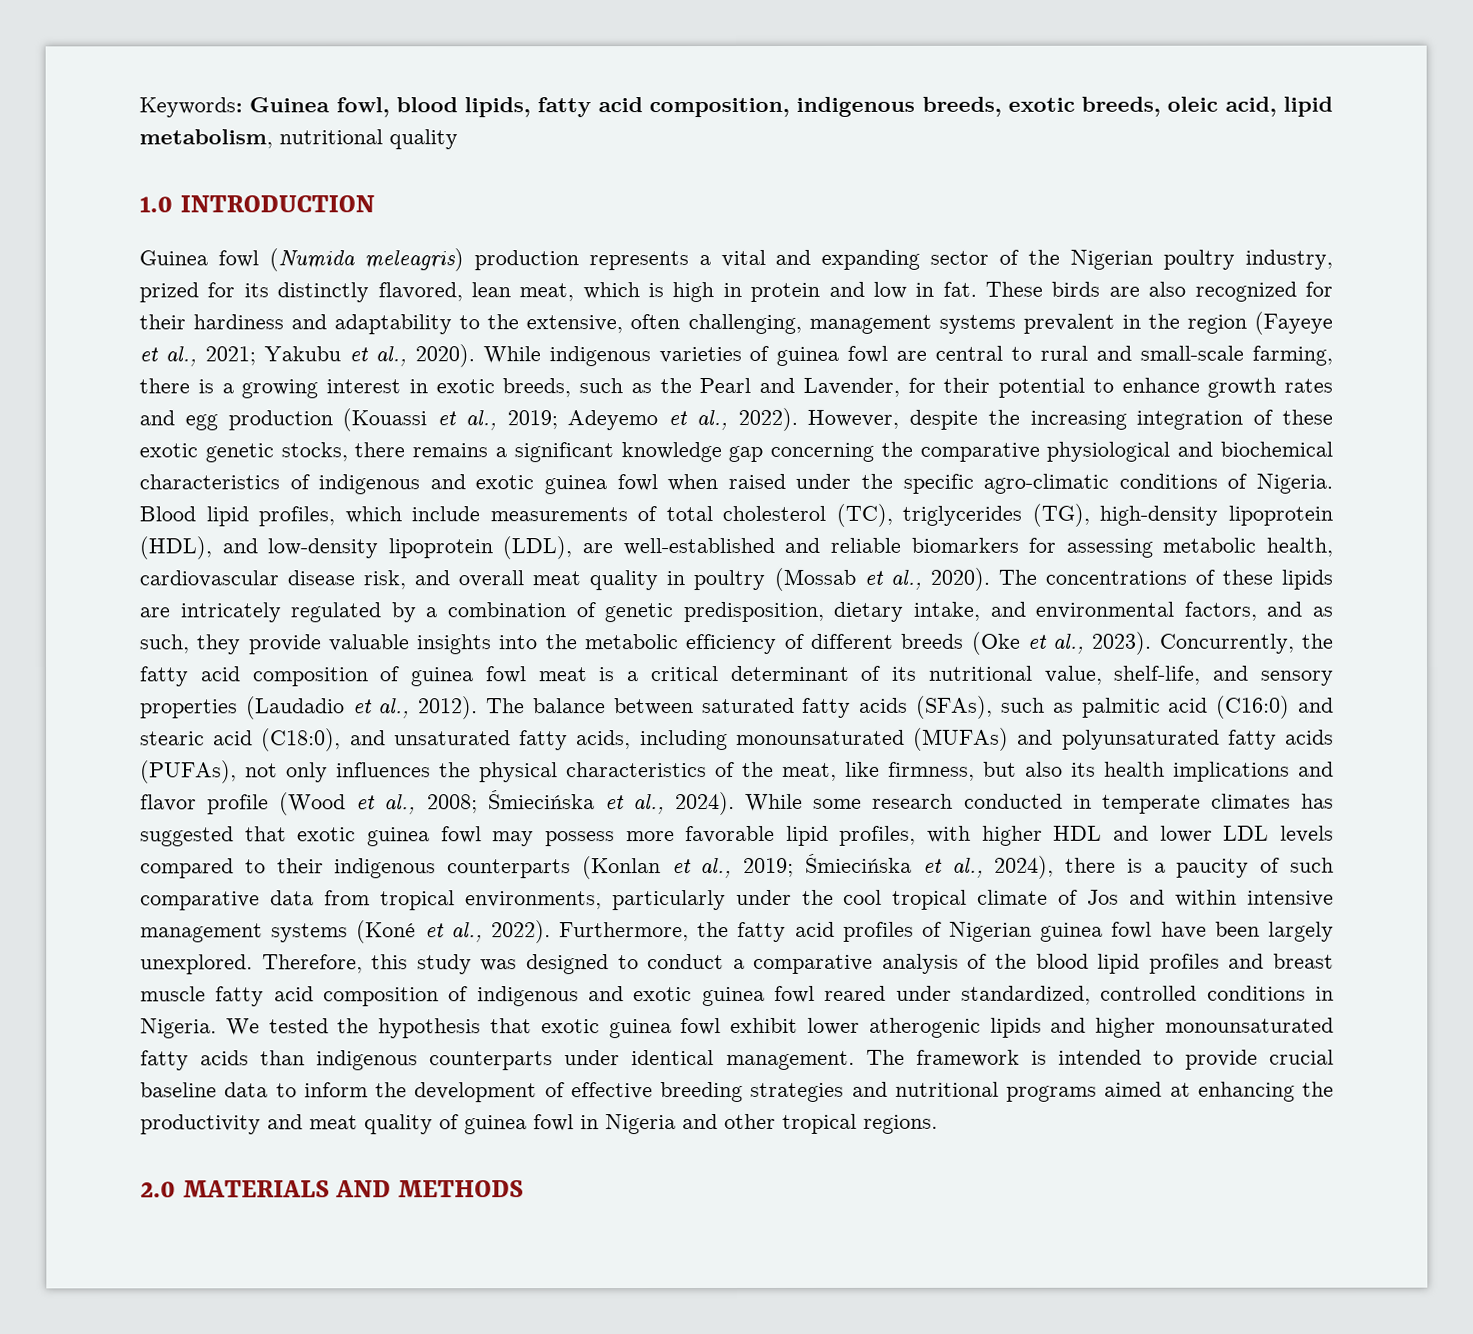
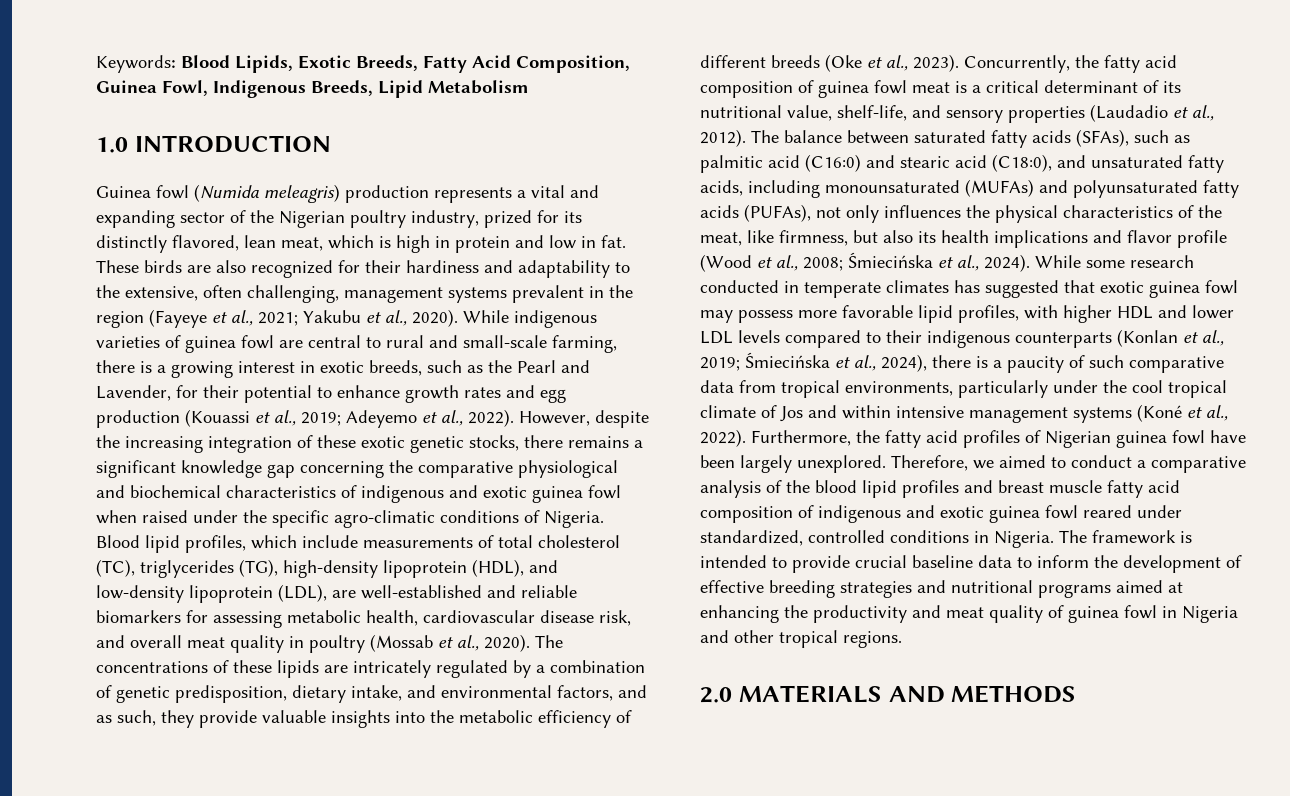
[249,96,1333,118] [139,129,458,150] Guinea fowl, blood lipids, fatty acid composition, indigenous breeds, exotic breeds, oleic acid, lipid metabolism, nutritional quality -> [181,55,630,73] [96,80,529,98] Blood Lipids, Exotic Breeds, Fatty Acid Composition, Guinea Fowl, Indigenous Breeds, Lipid Metabolism
[371,954,609,975] this study was designed -> [973,455,1046,469] we aimed
[225,1017,1334,1039] [140,1050,855,1071] We tested the hypothesis that exotic guinea fowl exhibit lower atherogenic lipids and higher monounsaturated fatty acids than indigenous counterparts under identical management. -> (1054, 539) none

